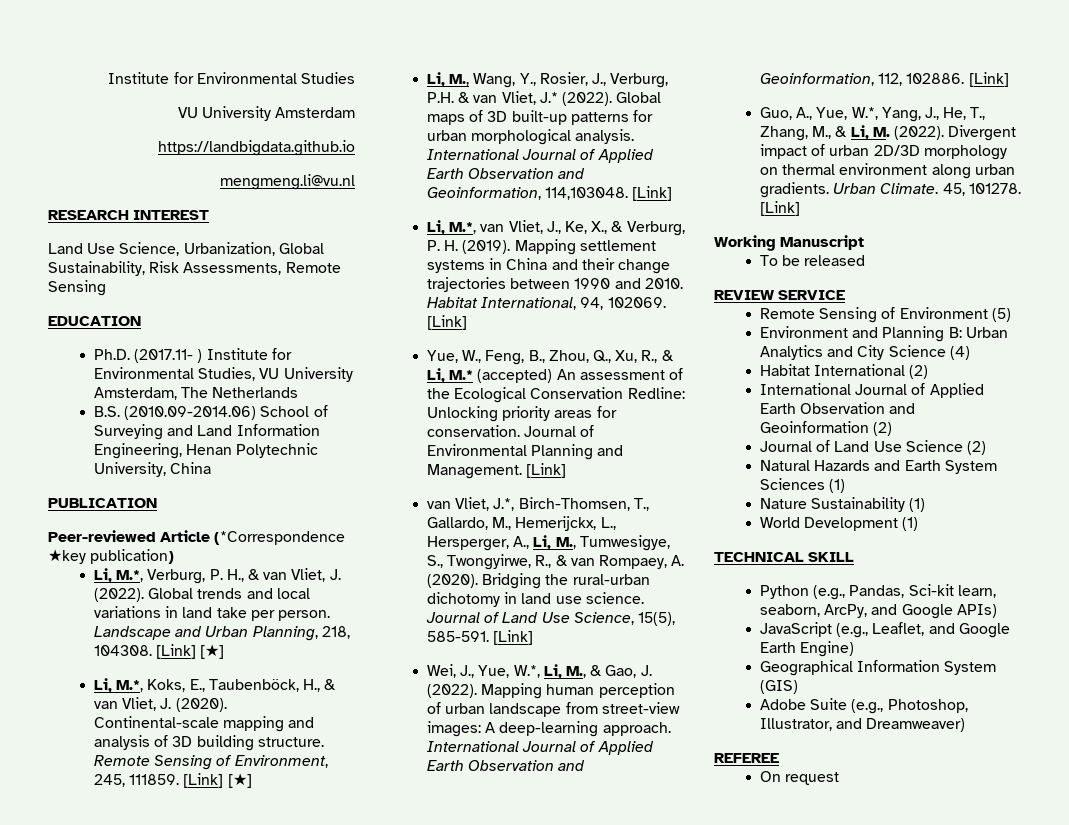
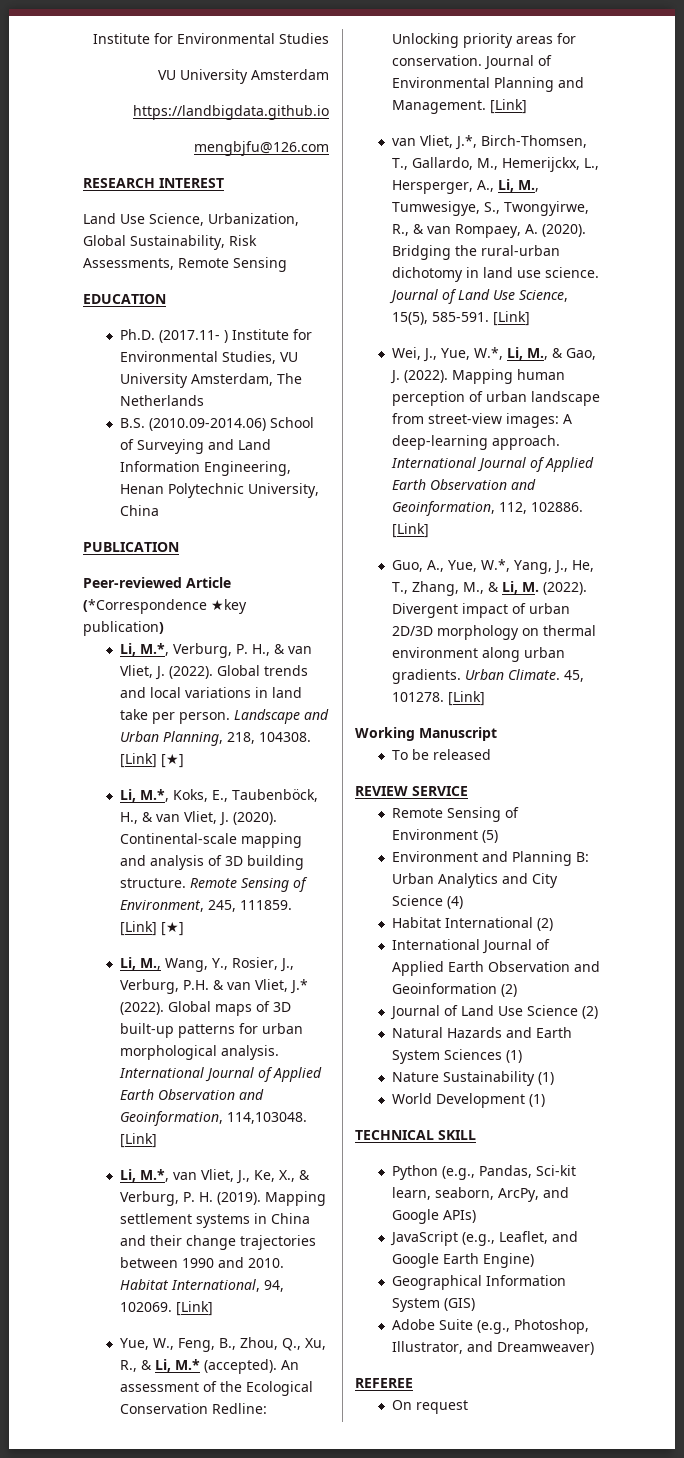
[220,174,355,190] mengmeng.li@vu.nl -> [194,141,329,156] mengbjfu@126.com
[477,369,553,383] (accepted) -> [203,1359,277,1374] (accepted).

